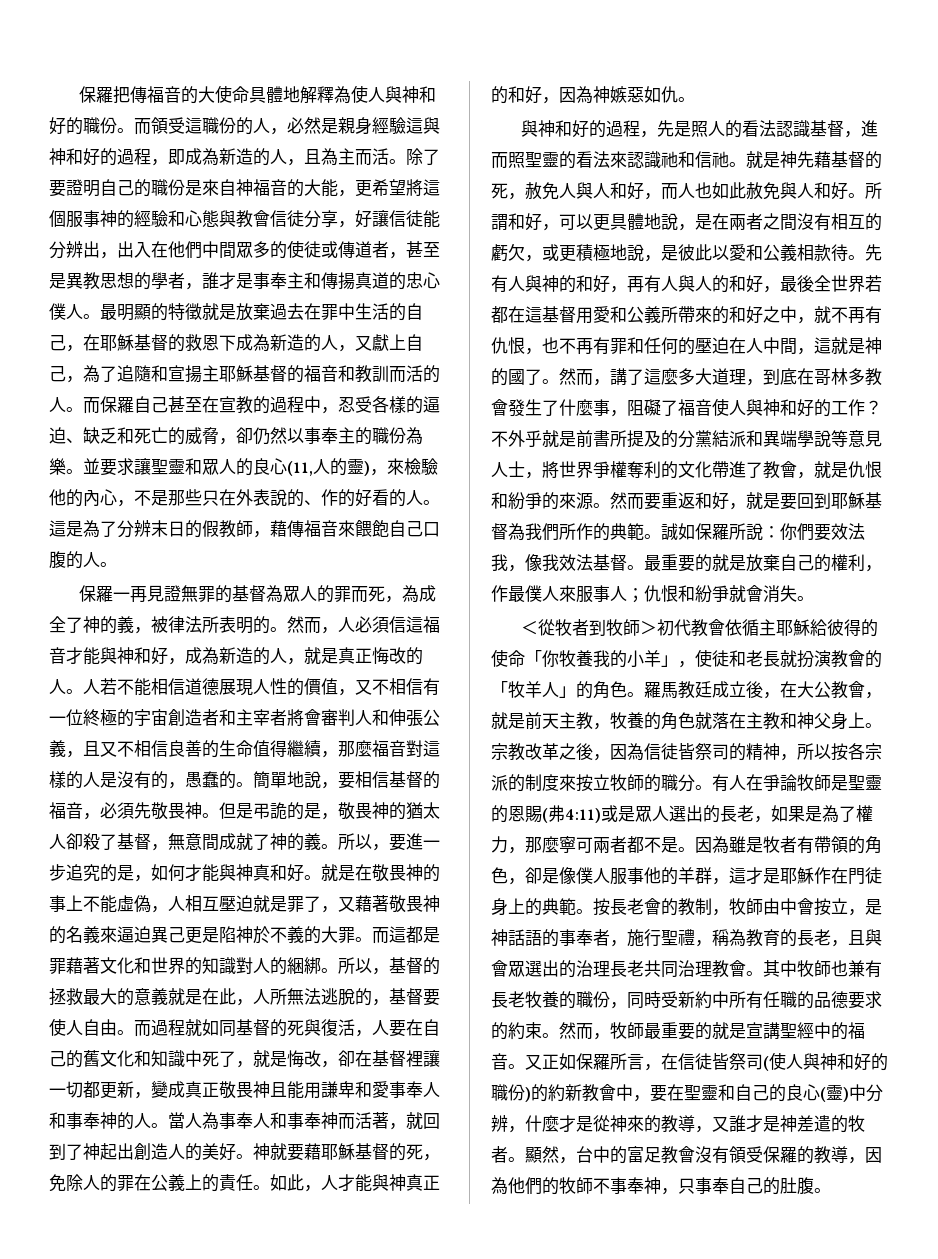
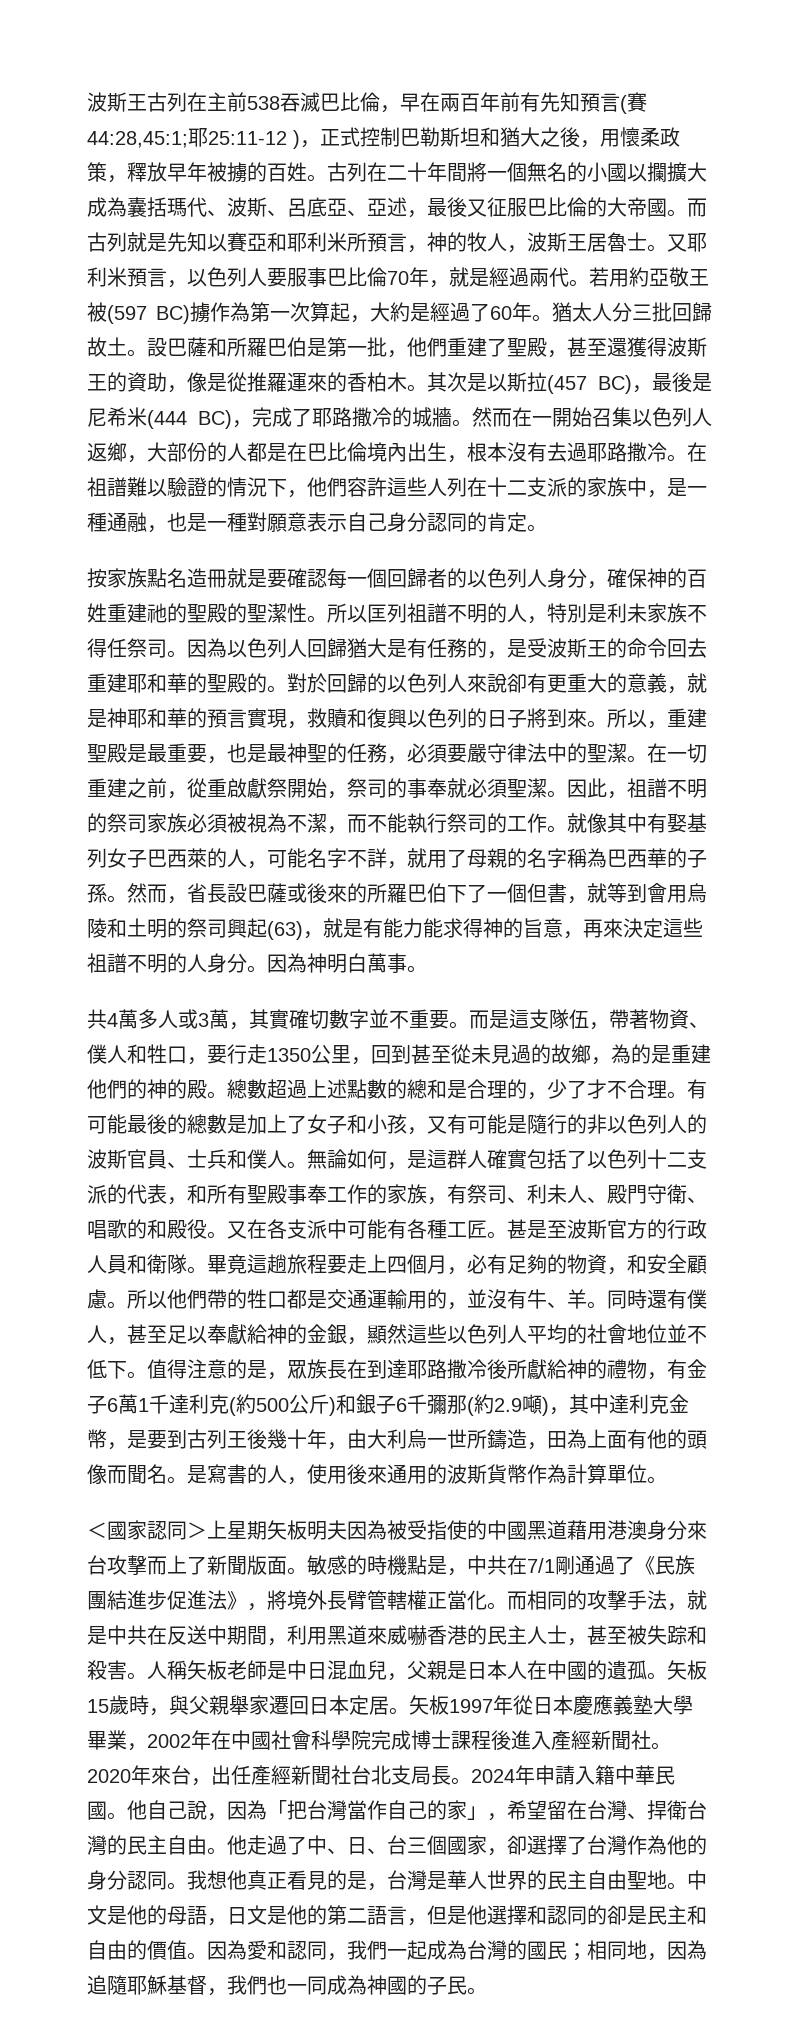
[79,85,437,104] [49,117,440,135] [49,148,440,166] [49,179,440,197] [49,210,440,228] [49,240,440,259] [49,272,440,290] [49,303,423,321] [49,334,423,352] [49,365,440,383] [49,396,440,414] [49,427,423,445] [49,458,438,476] [49,489,440,507] [49,519,440,538] [49,551,117,569] [79,585,437,603] [49,616,440,634] [49,647,423,665] [49,678,440,696] [49,709,440,727] [49,740,440,758] [49,771,440,789] [49,802,440,820] [49,833,440,851] [49,864,440,882] [49,895,440,913] [49,926,440,944] [49,957,440,975] [49,988,440,1006] [49,1018,440,1037] [49,1050,440,1068] [49,1080,440,1099] [49,1112,440,1130] [49,1143,440,1161] [49,1174,440,1192] [491,86,695,104] [521,120,879,138] [491,151,882,169] [491,182,882,200] [491,213,882,231] [491,244,882,262] [491,275,882,293] [491,306,882,324] [491,337,882,355] [491,368,882,386] [491,398,882,417] [491,430,882,448] [491,461,882,479] [491,492,882,510] [491,523,865,541] [491,554,882,572] [491,585,814,603] [521,619,879,637] [491,649,882,668] [491,681,882,699] [491,712,882,730] [491,743,882,761] [491,774,882,792] [491,805,873,823] [491,836,882,854] [491,867,882,885] [491,898,882,916] [491,929,882,947] [491,960,882,978] [491,991,882,1009] [491,1022,865,1040] [491,1052,888,1071] [491,1084,883,1102] [491,1115,865,1133] [491,1146,882,1164] [491,1177,814,1195] 保羅把傳福音的大使命具體地解釋為使人與神和好的職份。而領受這職份的人，必然是親身經驗這與神和好的過程，即成為新造的人，且為主而活。除了要證明自己的職份是來自神福音的大能，更希望將這個服事神的經驗和心態與教會信徒分享，好讓信徒能分辨出，出入在他們中間眾多的使徒或傳道者，甚至是異教思想的學者，誰才是事奉主和傳揚真道的忠心僕人。最明顯的特徵就是放棄過去在罪中生活的自己，在耶穌基督的救恩下成為新造的人，又獻上自己，為了追隨和宣揚主耶穌基督的福音和教訓而活的人。而保羅自己甚至在宣教的過程中，忍受各樣的逼迫、缺乏和死亡的威脅，卻仍然以事奉主的職份為樂。並要求讓聖靈和眾人的良心(11,人的靈)，來檢驗他的內心，不是那些只在外表說的、作的好看的人。這是為了分辨末日的假教師，藉傳福音來餵飽自己口腹的人。 // 保羅一再見證無罪的基督為眾人的罪而死，為成全了神的義，被律法所表明的。然而，人必須信這福音才能與神和好，成為新造的人，就是真正悔改的人。人若不能相信道德展現人性的價值，又不相信有一位終極的宇宙創造者和主宰者將會審判人和伸張公義，且又不相信良善的生命值得繼續，那麼福音對這樣的人是沒有的，愚蠢的。簡單地說，要相信基督的福音，必須先敬畏神。但是弔詭的是，敬畏神的猶太人卻殺了基督，無意間成就了神的義。所以，要進一步追究的是，如何才能與神真和好。就是在敬畏神的事上不能虛偽，人相互壓迫就是罪了，又藉著敬畏神的名義來逼迫異己更是陷神於不義的大罪。而這都是罪藉著文化和世界的知識對人的綑綁。所以，基督的拯救最大的意義就是在此，人所無法逃脫的，基督要使人自由。而過程就如同基督的死與復活，人要在自己的舊文化和知識中死了，就是悔改，卻在基督裡讓一切都更新，變成真正敬畏神且能用謙卑和愛事奉人和事奉神的人。當人為事奉人和事奉神而活著，就回到了神起出創造人的美好。神就要藉耶穌基督的死，免除人的罪在公義上的責任。如此，人才能與神真正的和好，因為神嫉惡如仇。 // 與神和好的過程，先是照人的看法認識基督，進而照聖靈的看法來認識祂和信祂。就是神先藉基督的死，赦免人與人和好，而人也如此赦免與人和好。所謂和好，可以更具體地說，是在兩者之間沒有相互的虧欠，或更積極地說，是彼此以愛和公義相款待。先有人與神的和好，再有人與人的和好，最後全世界若都在這基督用愛和公義所帶來的和好之中，就不再有仇恨，也不再有罪和任何的壓迫在人中間，這就是神的國了。然而，講了這麼多大道理，到底在哥林多教會發生了什麼事，阻礙了福音使人與神和好的工作？不外乎就是前書所提及的分黨結派和異端學說等意見人士，將世界爭權奪利的文化帶進了教會，就是仇恨和紛爭的來源。然而要重返和好，就是要回到耶穌基督為我們所作的典範。誠如保羅所說：你們要效法我，像我效法基督。最重要的就是放棄自己的權利，作最僕人來服事人；仇恨和紛爭就會消失。 // ＜從牧者到牧師＞初代教會依循主耶穌給彼得的使命「你牧養我的小羊」，使徒和老長就扮演教會的「牧羊人」的角色。羅馬教廷成立後，在大公教會，就是前天主教，牧養的角色就落在主教和神父身上。宗教改革之後，因為信徒皆祭司的精神，所以按各宗派的制度來按立牧師的職分。有人在爭論牧師是聖靈的恩賜(弗4:11)或是眾人選出的長老，如果是為了權力，那麼寧可兩者都不是。因為雖是牧者有帶領的角色，卻是像僕人服事他的羊群，這才是耶穌作在門徒身上的典範。按長老會的教制，牧師由中會按立，是神話語的事奉者，施行聖禮，稱為教育的長老，且與會眾選出的治理長老共同治理教會。其中牧師也兼有長老牧養的職份，同時受新約中所有任職的品德要求的約束。然而，牧師最重要的就是宣講聖經中的福音。又正如保羅所言，在信徒皆祭司(使人與神和好的職份)的約新教會中，要在聖靈和自己的良心(靈)中分辨，什麼才是從神來的教導，又誰才是神差遣的牧者。顯然，台中的富足教會沒有領受保羅的教導，因為他們的牧師不事奉神，只事奉自己的肚腹 -> [87,92,647,114] [87,127,680,149] [87,162,707,183] [87,197,707,218] [87,232,707,253] [87,267,709,288] [87,302,712,324] [87,337,707,358] [87,372,712,394] [87,407,712,429] [87,442,707,463] [87,477,707,498] [87,512,547,533] [87,568,707,589] [87,603,707,624] [87,638,707,659] [87,673,707,694] [87,708,707,729] [87,743,707,764] [87,778,707,799] [87,813,707,834] [87,848,707,869] [87,883,707,904] [87,918,703,940] [87,953,427,973] [87,1009,709,1030] [87,1044,711,1065] [87,1079,707,1100] [87,1114,707,1135] [87,1149,707,1170] [87,1184,707,1205] [87,1219,707,1239] [87,1254,707,1275] [87,1289,707,1310] [87,1324,707,1345] [87,1359,707,1380] [87,1394,689,1416] [87,1429,707,1450] [87,1464,667,1485] [87,1520,707,1540] [87,1555,695,1576] [87,1590,707,1611] [87,1625,707,1646] [87,1660,707,1681] [87,1695,693,1716] [87,1730,671,1751] [87,1765,675,1786] [87,1800,707,1821] [87,1835,707,1856] [87,1870,707,1891] [87,1905,707,1926] [87,1940,707,1961] [87,1975,467,1996] 波斯王古列在主前538吞滅巴比倫，早在兩百年前有先知預言(賽44:28,45:1;耶25:11-12 )，正式控制巴勒斯坦和猶大之後，用懷柔政策，釋放早年被擄的百姓。古列在二十年間將一個無名的小國以攔擴大成為囊括瑪代、波斯、呂底亞、亞述，最後又征服巴比倫的大帝國。而古列就是先知以賽亞和耶利米所預言，神的牧人，波斯王居魯士。又耶利米預言，以色列人要服事巴比倫70年，就是經過兩代。若用約亞敬王被(597 BC)擄作為第一次算起，大約是經過了60年。猶太人分三批回歸故土。設巴薩和所羅巴伯是第一批，他們重建了聖殿，甚至還獲得波斯王的資助，像是從推羅運來的香柏木。其次是以斯拉(457 BC)，最後是尼希米(444 BC)，完成了耶路撒冷的城牆。然而在一開始召集以色列人返鄉，大部份的人都是在巴比倫境內出生，根本沒有去過耶路撒冷。在祖譜難以驗證的情況下，他們容許這些人列在十二支派的家族中，是一種通融，也是一種對願意表示自己身分認同的肯定。 // 按家族點名造冊就是要確認每一個回歸者的以色列人身分，確保神的百姓重建祂的聖殿的聖潔性。所以匡列祖譜不明的人，特別是利未家族不得任祭司。因為以色列人回歸猶大是有任務的，是受波斯王的命令回去重建耶和華的聖殿的。對於回歸的以色列人來說卻有更重大的意義，就是神耶和華的預言實現，救贖和復興以色列的日子將到來。所以，重建聖殿是最重要，也是最神聖的任務，必須要嚴守律法中的聖潔。在一切重建之前，從重啟獻祭開始，祭司的事奉就必須聖潔。因此，祖譜不明的祭司家族必須被視為不潔，而不能執行祭司的工作。就像其中有娶基列女子巴西萊的人，可能名字不詳，就用了母親的名字稱為巴西華的子孫。然而，省長設巴薩或後來的所羅巴伯下了一個但書，就等到會用烏陵和土明的祭司興起(63)，就是有能力能求得神的旨意，再來決定這些祖譜不明的人身分。因為神明白萬事。 // 共4萬多人或3萬，其實確切數字並不重要。而是這支隊伍，帶著物資、僕人和牲口，要行走1350公里，回到甚至從未見過的故鄉，為的是重建他們的神的殿。總數超過上述點數的總和是合理的，少了才不合理。有可能最後的總數是加上了女子和小孩，又有可能是隨行的非以色列人的波斯官員、士兵和僕人。無論如何，是這群人確實包括了以色列十二支派的代表，和所有聖殿事奉工作的家族，有祭司、利未人、殿門守衛、唱歌的和殿役。又在各支派中可能有各種工匠。甚是至波斯官方的行政人員和衛隊。畢竟這趟旅程要走上四個月，必有足夠的物資，和安全顧慮。所以他們帶的牲口都是交通運輸用的，並沒有牛、羊。同時還有僕人，甚至足以奉獻給神的金銀，顯然這些以色列人平均的社會地位並不低下。值得注意的是，眾族長在到達耶路撒冷後所獻給神的禮物，有金子6萬1千達利克(約500公斤)和銀子6千彌那(約2.9噸)，其中達利克金幣，是要到古列王後幾十年，由大利烏一世所鑄造，田為上面有他的頭像而聞名。是寫書的人，使用後來通用的波斯貨幣作為計算單位。 // ＜國家認同＞上星期矢板明夫因為被受指使的中國黑道藉用港澳身分來台攻擊而上了新聞版面。敏感的時機點是，中共在7/1剛通過了《民族團結進步促進法》，將境外長臂管轄權正當化。而相同的攻擊手法，就是中共在反送中期間，利用黑道來威嚇香港的民主人士，甚至被失踪和殺害。人稱矢板老師是中日混血兒，父親是日本人在中國的遺孤。矢板15歲時，與父親舉家遷回日本定居。矢板1997年從日本慶應義塾大學畢業，2002年在中國社會科學院完成博士課程後進入產經新聞社。2020年來台，出任產經新聞社台北支局長。2024年申請入籍中華民國。他自己說，因為「把台灣當作自己的家」，希望留在台灣、捍衛台灣的民主自由。他走過了中、日、台三個國家，卻選擇了台灣作為他的身分認同。我想他真正看見的是，台灣是華人世界的民主自由聖地。中文是他的母語，日文是他的第二語言，但是他選擇和認同的卻是民主和自由的價值。因為愛和認同，我們一起成為台灣的國民；相同地，因為追隨耶穌基督，我們也一同成為神國的子民

